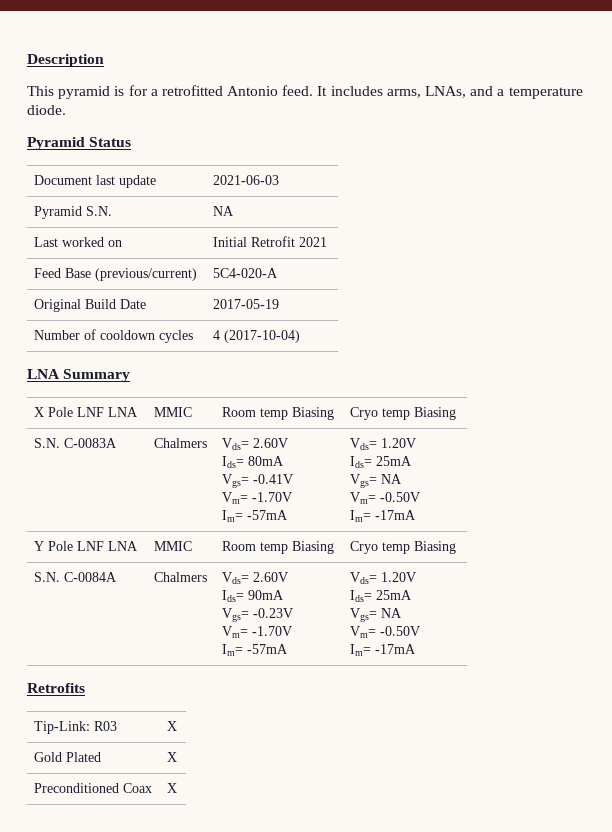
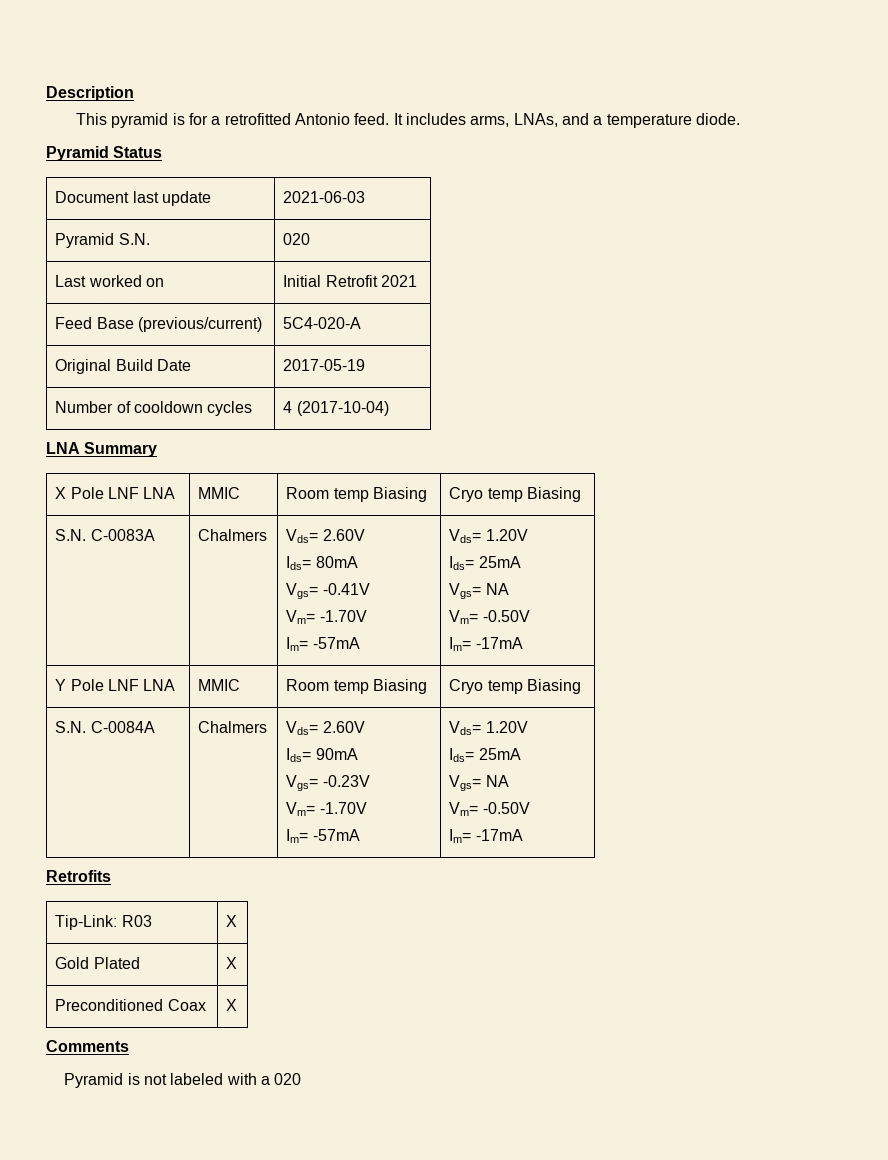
[212,206,234,216] NA -> [283,233,311,245] 020
(177, 788) none -> [46,1040,129,1052] [64,1073,302,1088] // Comments // Pyramid is not labeled with a 020

